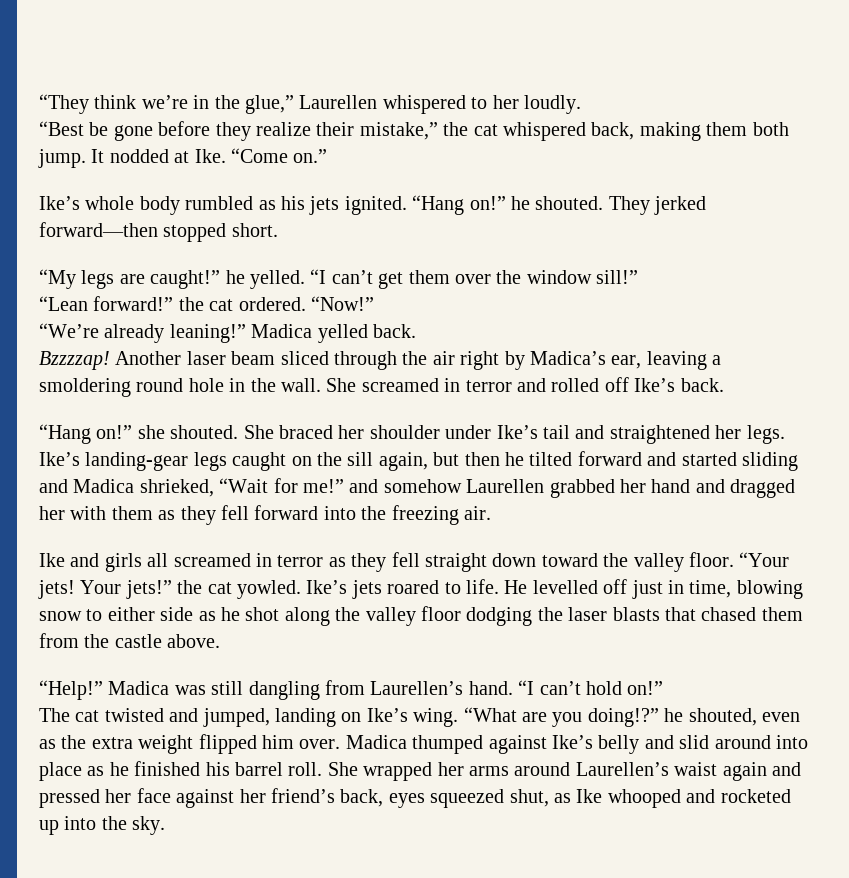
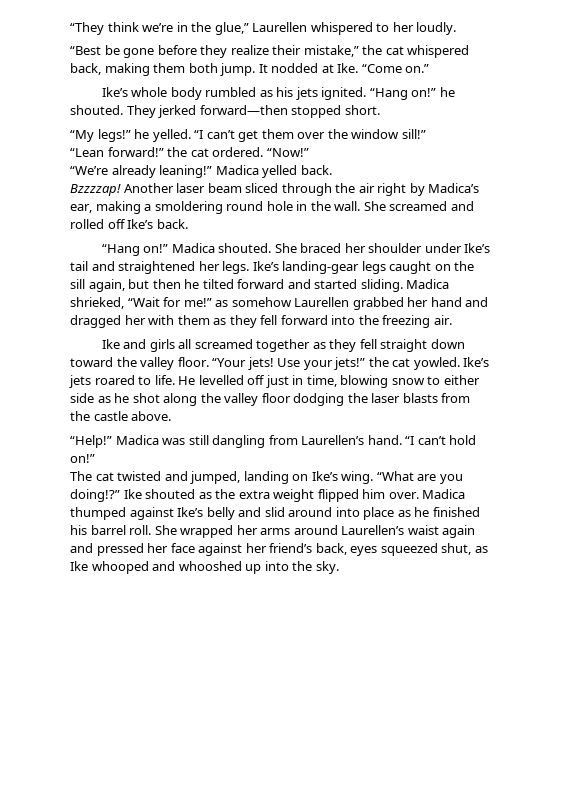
[81,270,221,289] legs are caught!” -> [97,129,131,142] legs!”
[646,351,707,370] leaving -> [95,201,141,214] making
[444,378,512,392] in terror -> (448, 206) none
[137,425,165,439] she -> [171,243,215,253] Madica
[741,452,798,471] [39,479,68,493] sliding and -> [360,279,403,292] sliding.
[349,479,379,493] and -> [215,300,229,307] as
[256,553,324,567] in terror -> [256,339,311,352] together
[80,580,122,594] Your -> [277,358,333,370] Use your
[664,607,803,621] that chased them -> (438, 398) none
[664,708,800,726] he shouted, even -> [123,489,196,499] Ike shouted
[720,789,791,803] rocketed -> [178,561,242,571] whooshed

